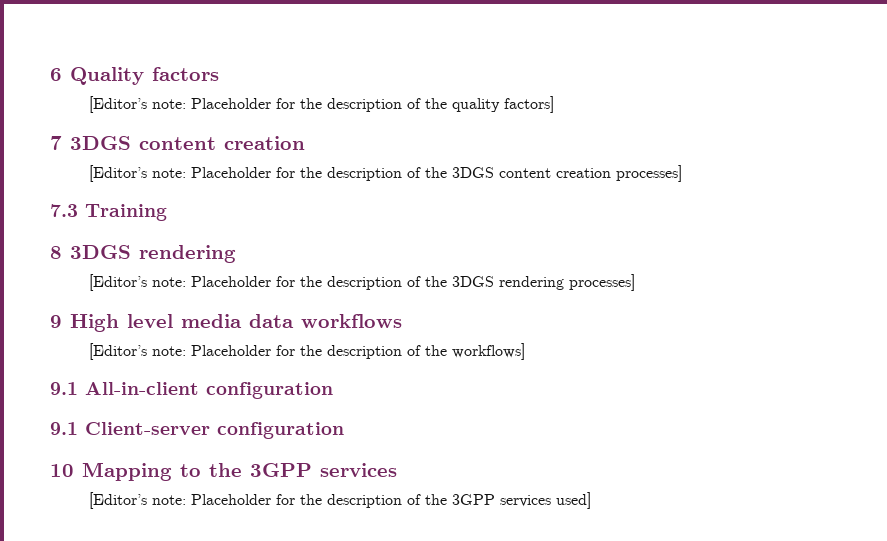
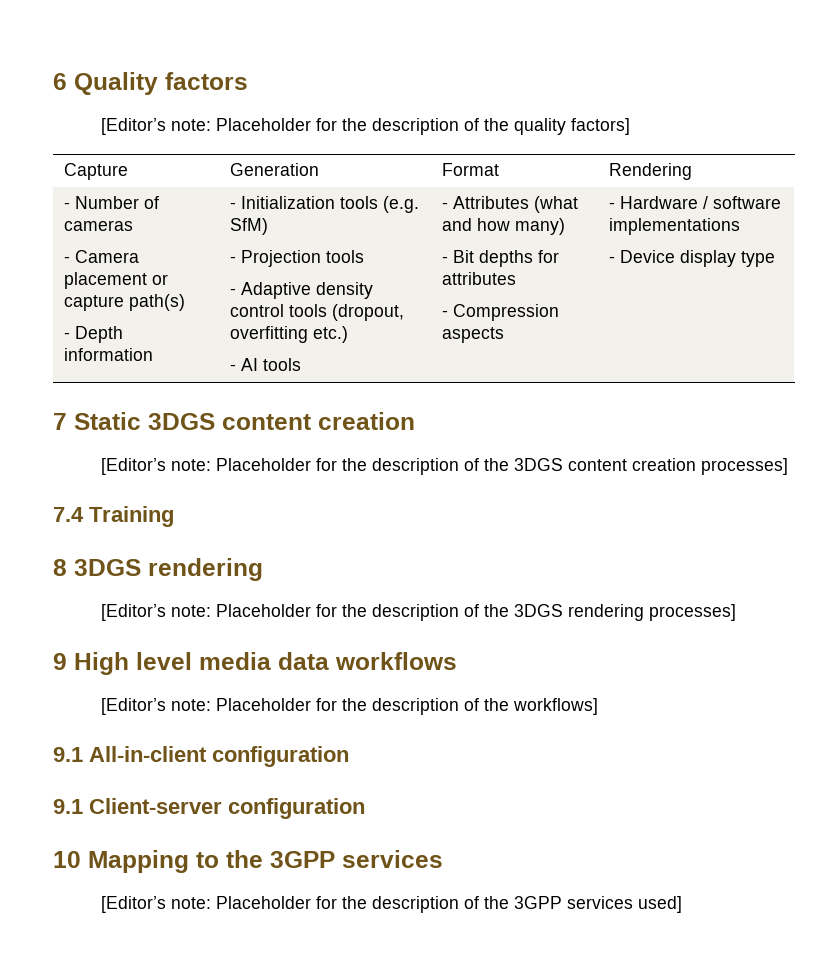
(555, 104) none -> [63,163,128,180] [229,163,319,176] [441,163,499,176] [608,163,692,180] [63,196,159,209] [63,220,133,231] [63,250,139,263] [63,272,168,289] [63,294,185,311] [63,326,123,343] [63,348,153,361] [229,196,419,213] [229,218,268,235] [229,250,364,267] [229,282,373,299] [229,304,404,321] [229,326,348,343] [229,358,301,371] [441,196,578,213] [441,218,565,235] [441,250,559,267] [441,272,516,285] [441,304,559,321] [441,327,504,343] [608,196,781,209] [608,218,740,235] [608,250,775,267] // Capture | Generation | Format | Rendering // - Number of cameras // - Camera placement or capture path(s) // - Depth information | - Initialization tools (e.g. SfM) // - Projection tools // - Adaptive density control tools (dropout, overfitting etc.) // - AI tools | - Attributes (what and how many) // - Bit depths for attributes // - Compression aspects | - Hardware / software implementations // - Device display type
(62, 143) none -> [74,412,141,430] Static
[50,204,78,217] 7.3 -> [53,507,84,522] 7.4

